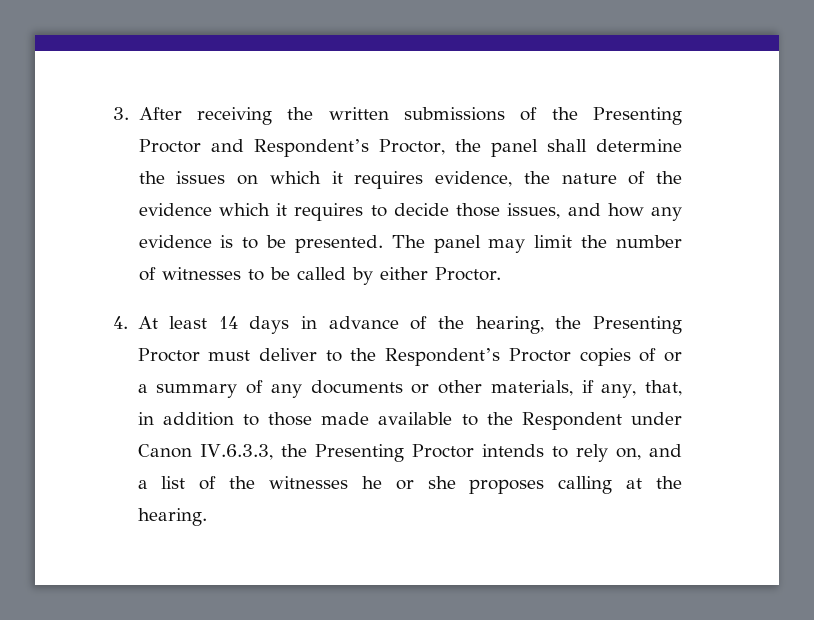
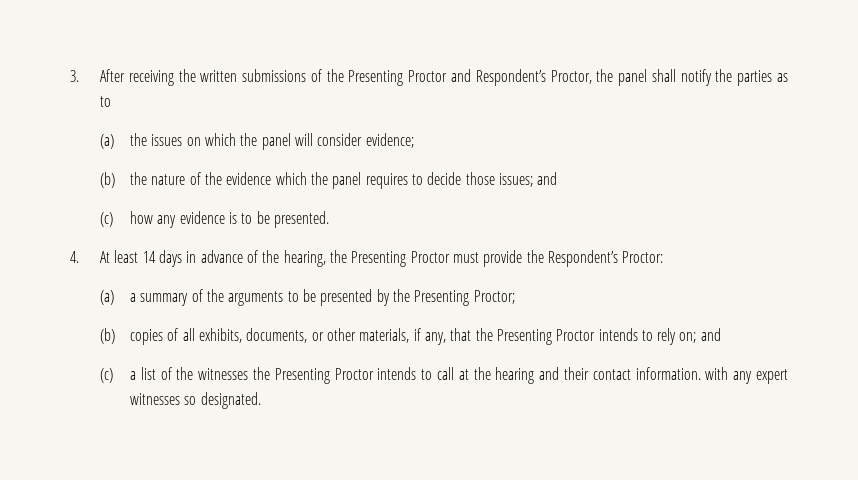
[596,139,682,152] [138,171,512,189] determine the issues on which it requires evidence, -> [680,69,789,86] [100,96,112,107] [100,133,414,150] [100,172,116,188] notify the parties as to // (a) the issues on which the panel will consider evidence; // (b)
[276,203,287,216] it -> [310,172,362,189] the panel
[507,203,601,219] issues, and -> [498,172,558,187] [100,212,114,227] issues; and // (c)
[391,235,683,253] [138,267,502,285] The panel may limit the number of witnesses to be called by either Proctor. -> (329, 219) none
[258,348,682,366] [137,380,403,398] deliver to the Respondent’s Proctor copies of or a summary of any documents -> [483,250,664,267] [100,289,515,306] [100,328,308,345] provide the Respondent’s Proctor: // (a) a summary of the arguments to be presented by the Presenting Proctor; // (b) copies of all exhibits, documents,
[645,380,682,396] [137,412,682,430] [137,444,273,460] that, in addition to those made available to the Respondent under Canon IV.6.3.3, -> [450,328,472,341] that
[615,444,682,460] on, and -> [679,328,721,343] [100,368,114,383] on; and // (c)
[361,476,682,494] [137,508,207,526] he or she proposes calling at the hearing. -> [253,367,789,384] [130,392,261,409] the Presenting Proctor intends to call at the hearing and their contact information. with any expert witnesses so designated.

